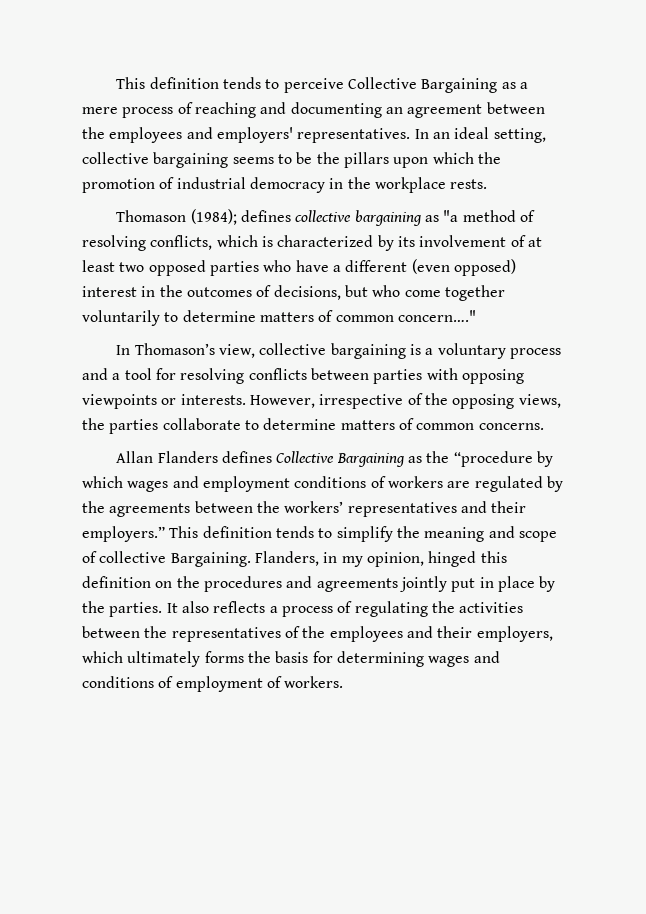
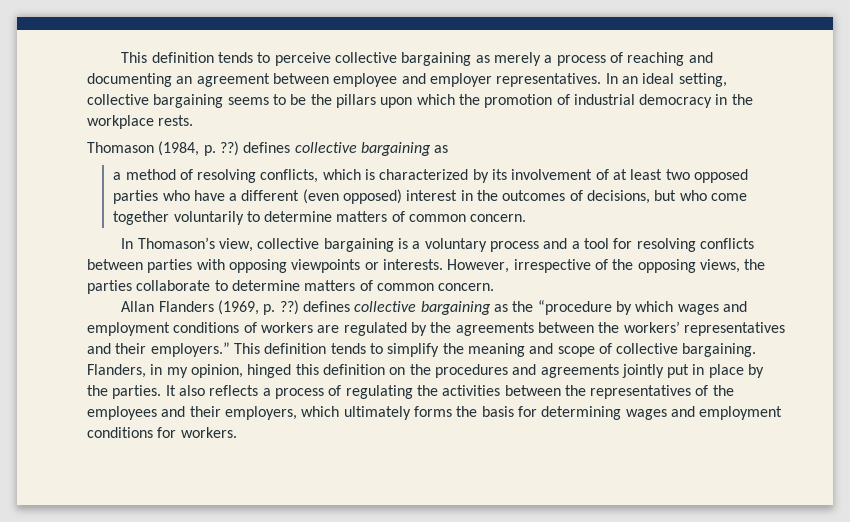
[348,77,528,93] [82,107,118,114] Collective Bargaining as a mere -> [335,52,553,66] collective bargaining as merely a
[82,127,293,143] the employees and employers' -> [333,73,492,87] employee and employer
[190,209,459,226] (1984); defines collective bargaining as "a -> [158,141,449,156] [113,172,122,180] (1984, p. ??) defines collective bargaining as // a
[397,310,476,322] concern…." -> [470,214,527,222] concern.
[478,423,544,430] concerns. -> [438,283,495,291] concern.
[222,451,405,467] defines Collective Bargaining -> [218,300,491,315] (1969, p. ??) defines collective bargaining
[170,552,251,567] Bargaining. -> [682,343,757,357] bargaining.
[82,676,282,692] conditions of employment of -> [699,406,783,420] [87,427,177,438] employment conditions for

